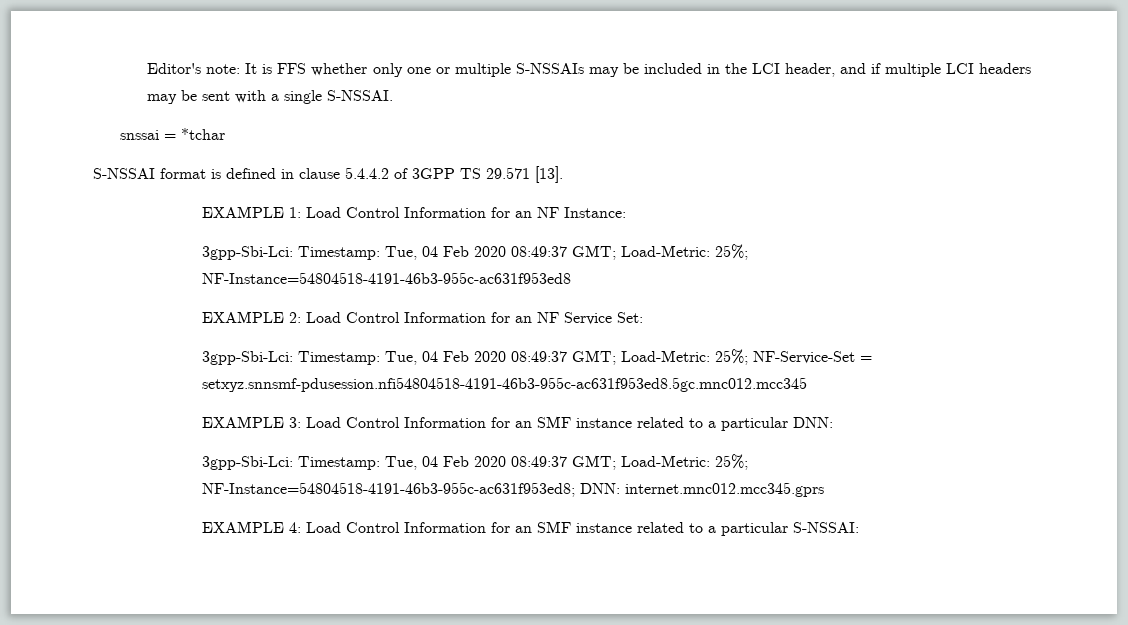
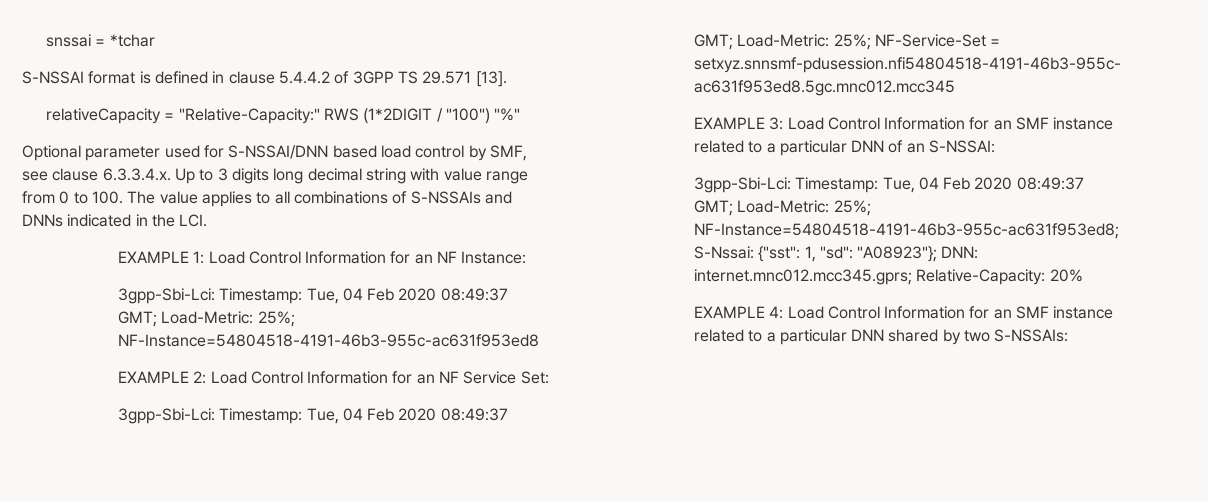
[147,63,1031,77] [147,90,394,104] Editor's note: It is FFS whether only one or multiple S-NSSAIs may be included in the LCI header, and if multiple LCI headers may be sent with a single S-NSSAI. // -> (45, 40) none
(563, 174) none -> [45,108,521,124] [22,145,527,161] [22,168,528,184] [22,191,512,207] [22,214,208,227] // relativeCapacity = "Relative-Capacity:" RWS (1*2DIGIT / "100") "%" // Optional parameter used for S-NSSAI/DNN based load control by SMF, see clause 6.3.3.4.x. Up to 3 digits long decimal string with value range from 0 to 100. The value applies to all combinations of S-NSSAIs and DNNs indicated in the LCI.
[792,417,833,428] DNN: -> [851,140,996,153] DNN of an S-NSSAI:
[579,482,824,497] DNN: internet.mnc012.mcc345.gprs -> [693,246,979,262] [693,269,1083,285] S-Nssai: {"sst": 1, "sd": "A08923"}; DNN: internet.mnc012.mcc345.gprs; Relative-Capacity: 20%
[792,522,859,533] S-NSSAI: -> [851,329,1069,345] DNN shared by two S-NSSAIs:

